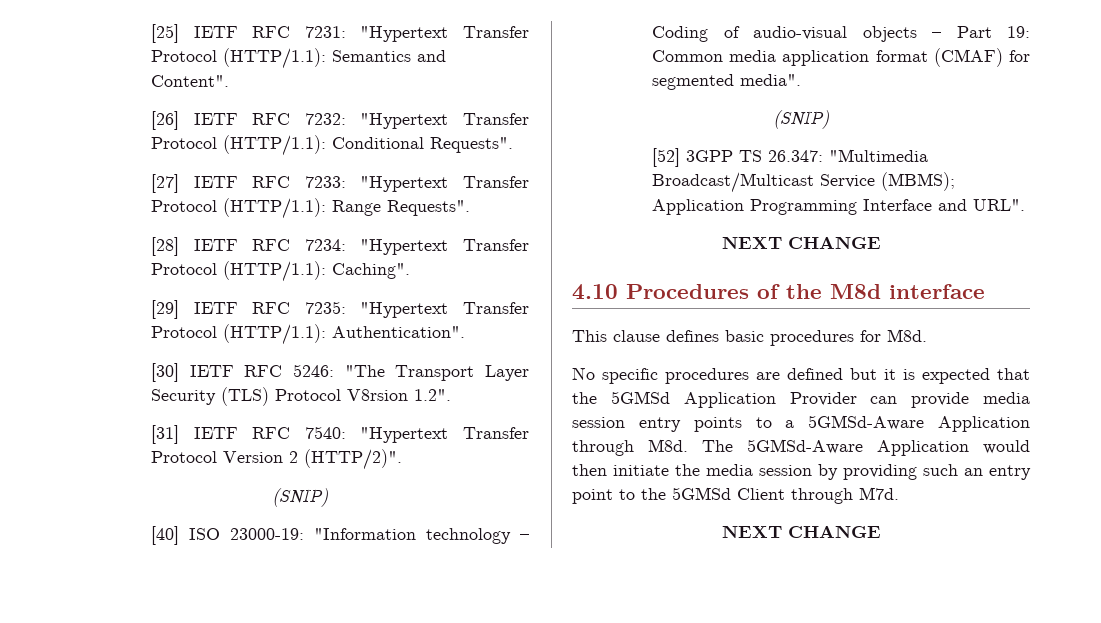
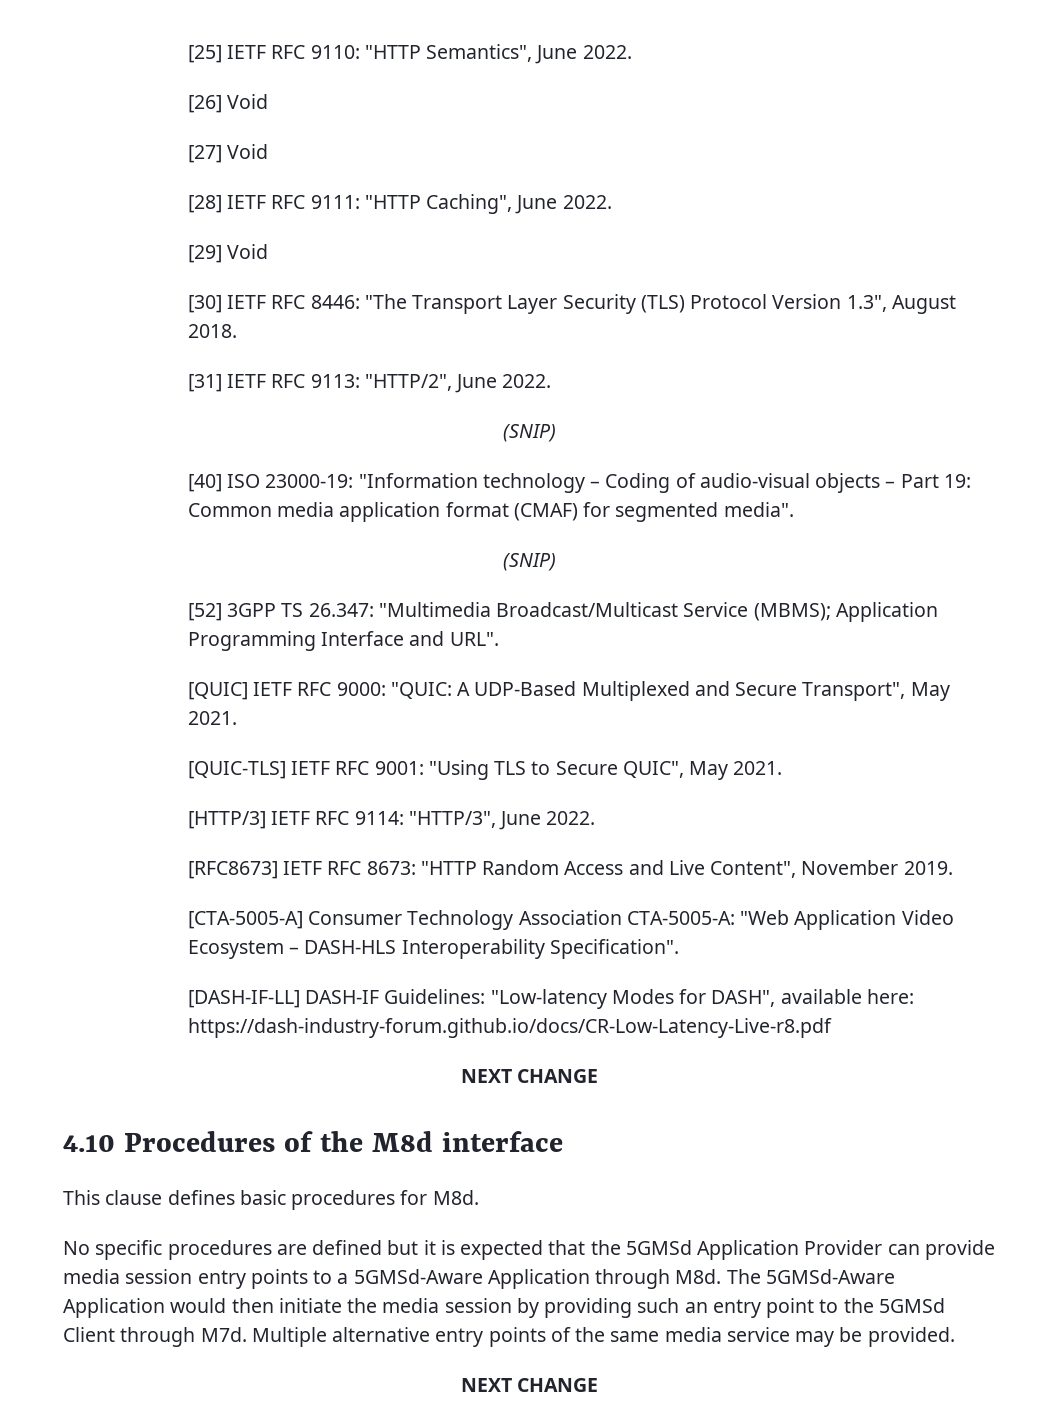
[304,26,529,42] [151,48,447,69] [151,75,230,87] [151,111,529,130] [151,135,514,156] [151,174,529,193] [151,198,471,219] [151,237,529,256] [151,261,411,282] [151,300,529,319] [151,324,466,345] 7231: "Hypertext Transfer Protocol (HTTP/1.1): Semantics and Content". // [26] IETF RFC 7232: "Hypertext Transfer Protocol (HTTP/1.1): Conditional Requests". // [27] IETF RFC 7233: "Hypertext Transfer Protocol (HTTP/1.1): Range Requests". // [28] IETF RFC 7234: "Hypertext Transfer Protocol (HTTP/1.1): Caching". // [29] IETF RFC 7235: "Hypertext Transfer Protocol (HTTP/1.1): Authentication". -> [310,44,632,64] [187,94,269,113] [187,144,269,163] [187,194,612,214] [187,244,269,263] 9110: "HTTP Semantics", June 2022. // [26] Void // [27] Void // [28] IETF RFC 9111: "HTTP Caching", June 2022. // [29] Void
[293,364,335,377] 5246: -> [310,295,360,309] 8446:
[347,389,452,401] V8rsion 1.2". -> [772,294,956,314] [187,324,237,338] Version 1.3", August 2018.
[304,426,529,443] [151,449,403,470] 7540: "Hypertext Transfer Protocol Version 2 (HTTP/2)". -> [310,374,552,393] 9113: "HTTP/2", June 2022.
(1026, 205) none -> [187,681,950,701] [187,711,237,725] [187,760,783,780] [187,811,596,830] [187,860,953,879] [187,910,954,930] [187,939,679,959] [187,989,914,1009] [187,1018,832,1038] // [QUIC] IETF RFC 9000: "QUIC: A UDP-Based Multiplexed and Secure Transport", May 2021. // [QUIC-TLS] IETF RFC 9001: "Using TLS to Secure QUIC", May 2021. // [HTTP/3] IETF RFC 9114: "HTTP/3", June 2022. // [RFC8673] IETF RFC 8673: "HTTP Random Access and Live Content", November 2019. // [CTA-5005-A] Consumer Technology Association CTA-5005-A: "Web Application Video Ecosystem – DASH-HLS Interoperability Specification". // [DASH-IF-LL] DASH-IF Guidelines: "Low-latency Modes for DASH", available here: https://dash-industry-forum.github.io/docs/CR-Low-Latency-Live-r8.pdf
(899, 493) none -> [251,1327,955,1347] Multiple alternative entry points of the same media service may be provided.

